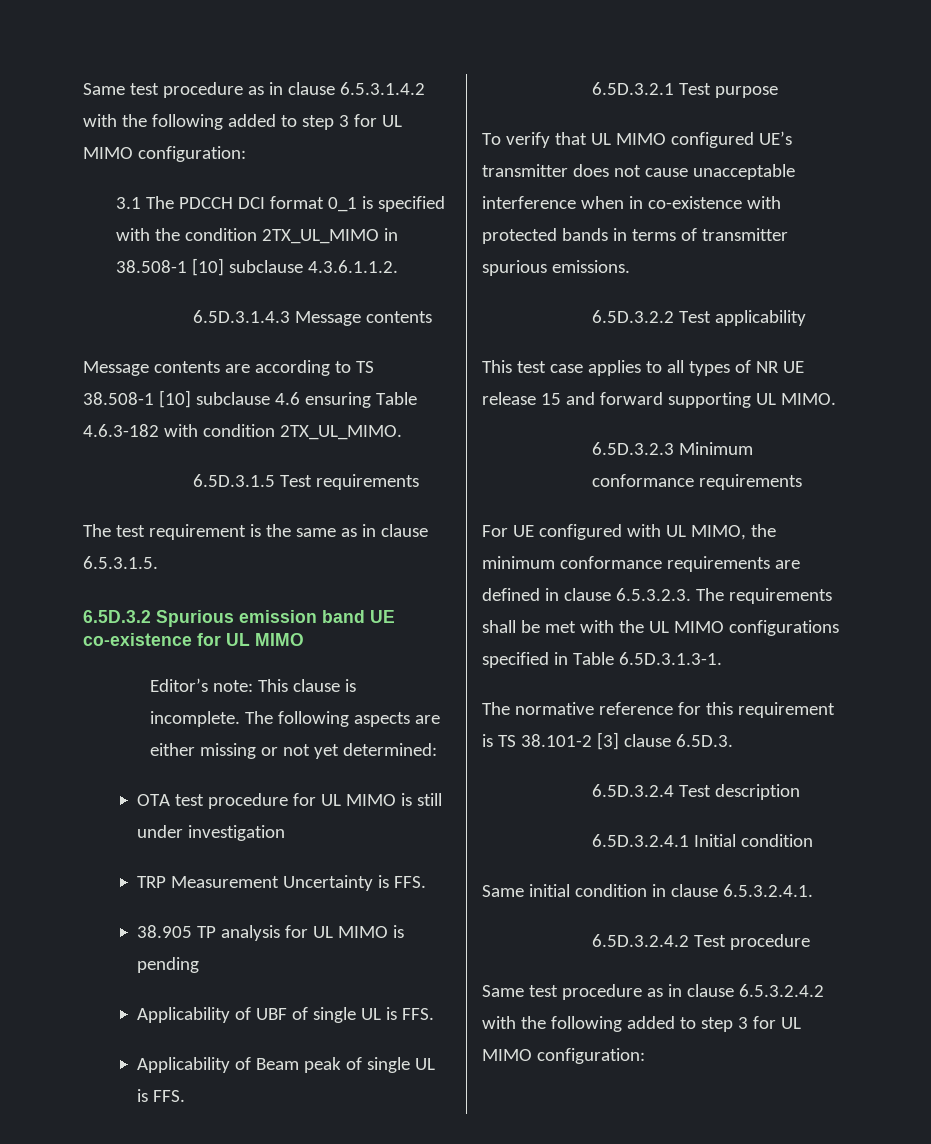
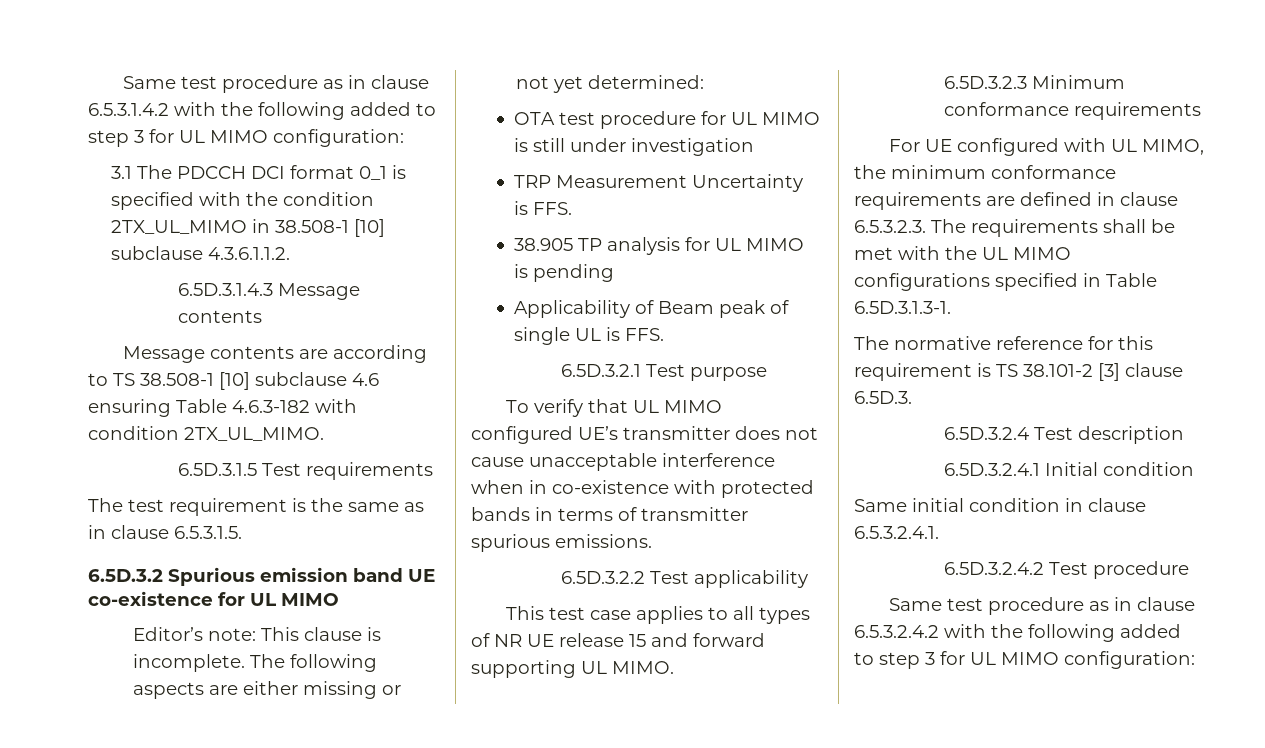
[136,1007,434,1023] // Applicability of UBF of single UL is FFS. -> (614, 273) none

